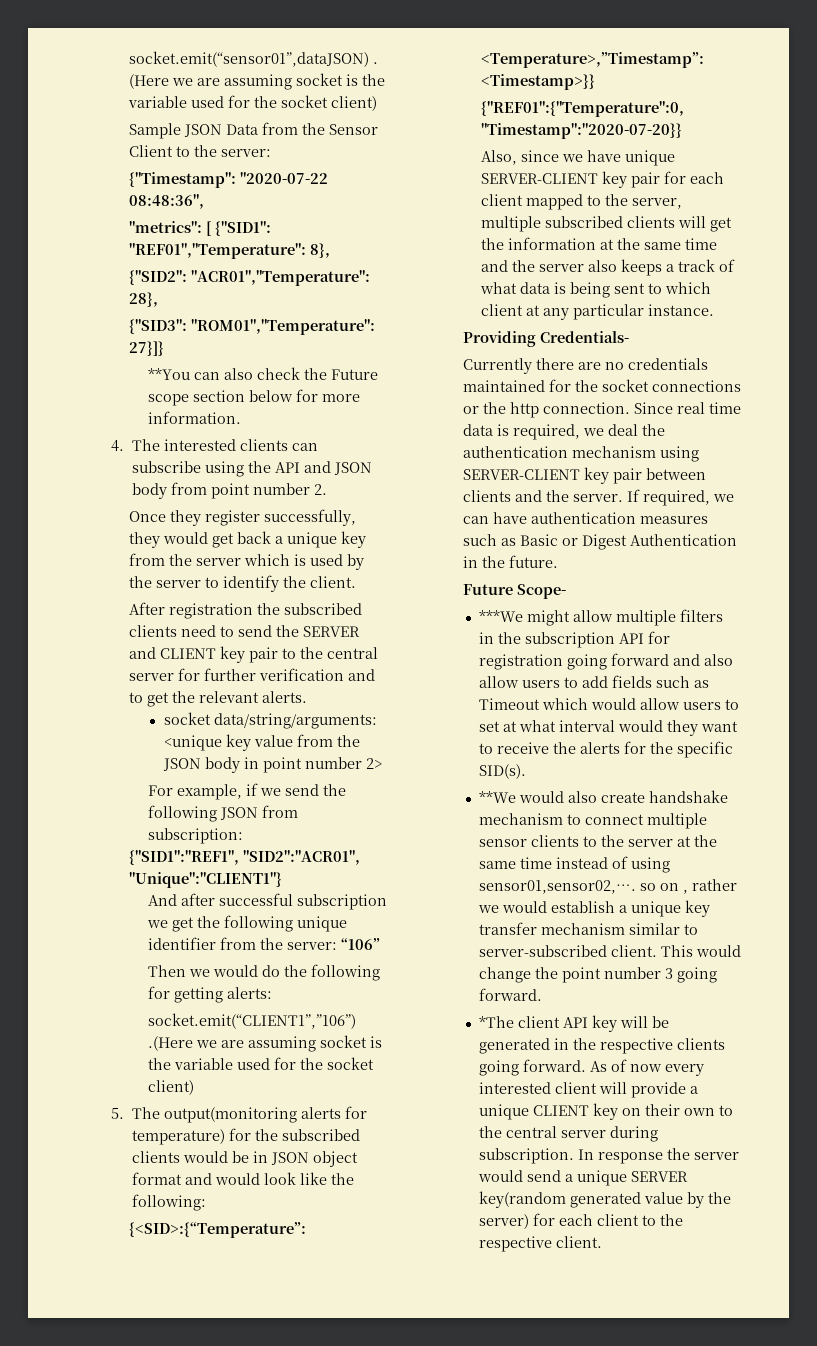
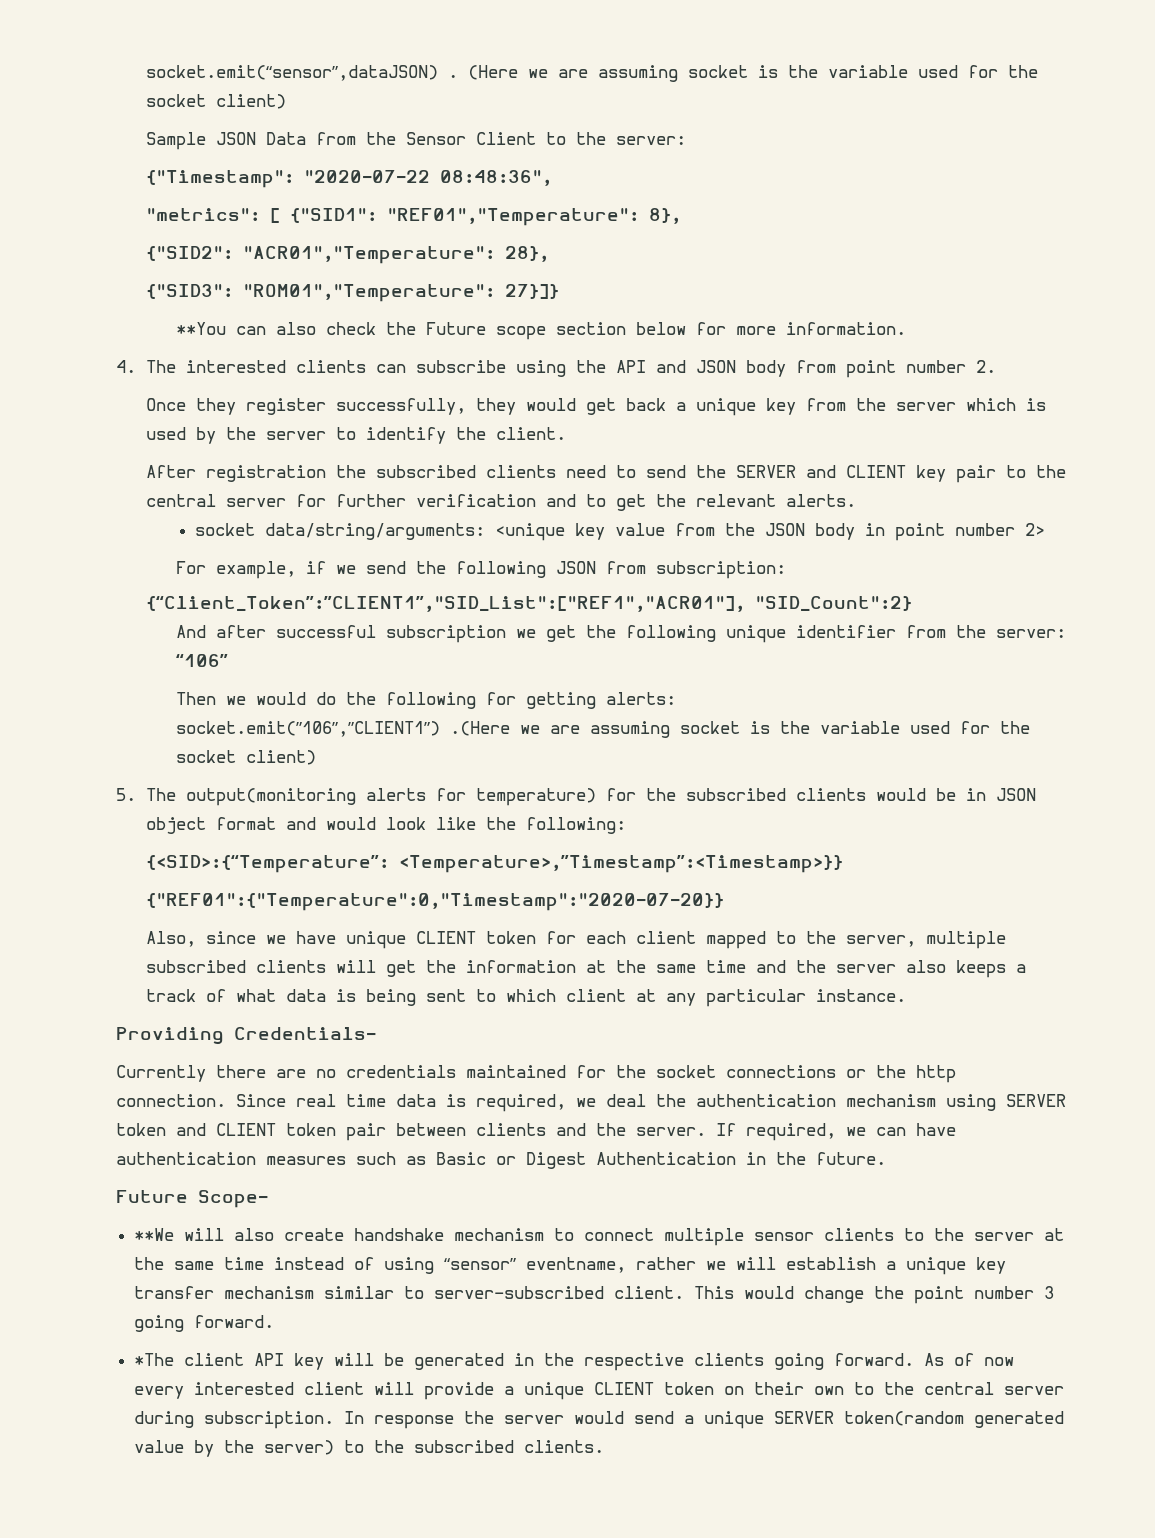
[129,51,370,67] socket.emit(“sensor01”,dataJSON) -> [146,65,439,81] socket.emit(“sensor”,dataJSON)
[129,850,361,865] [129,872,283,888] {"SID1":"REF1", "SID2":"ACR01", "Unique":"CLIENT1"} -> [146,596,913,612] {“Client_Token”:”CLIENT1”,"SID_List":["REF1","ACR01"], "SID_Count":2}
[147,1013,356,1029] socket.emit(“CLIENT1”,”106”) -> [176,721,441,737] socket.emit(”106”,”CLIENT1”)
[481,171,661,188] SERVER-CLIENT key pair -> [416,931,537,944] CLIENT token
[463,467,610,484] SERVER-CLIENT key -> [1005,1094,1066,1107] [115,1123,336,1136] SERVER token and CLIENT token
[479,609,724,626] [479,631,671,648] [479,653,734,670] [479,675,710,688] [479,698,740,710] [479,720,739,736] [479,741,734,758] [479,764,527,779] // ***We might allow multiple filters in the subscription API for registration going forward and also allow users to add fields such as Timeout which would allow users to set at what interval would they want to receive the alerts for the specific SID(s). -> (268, 1199) none
[519,791,565,803] would -> [184,1228,225,1241] will
[479,880,689,894] sensor01,sensor02,…. so on , -> [444,1257,627,1273] “sensor” eventname,
[502,901,548,913] would -> [736,1257,777,1270] will
[593,1103,619,1120] key -> [664,1382,715,1395] token
[479,1191,567,1208] key(random -> [844,1411,965,1426] token(random
[533,1213,684,1226] [479,1236,603,1252] for each client to the respective client. -> [344,1440,605,1453] to the subscribed clients.

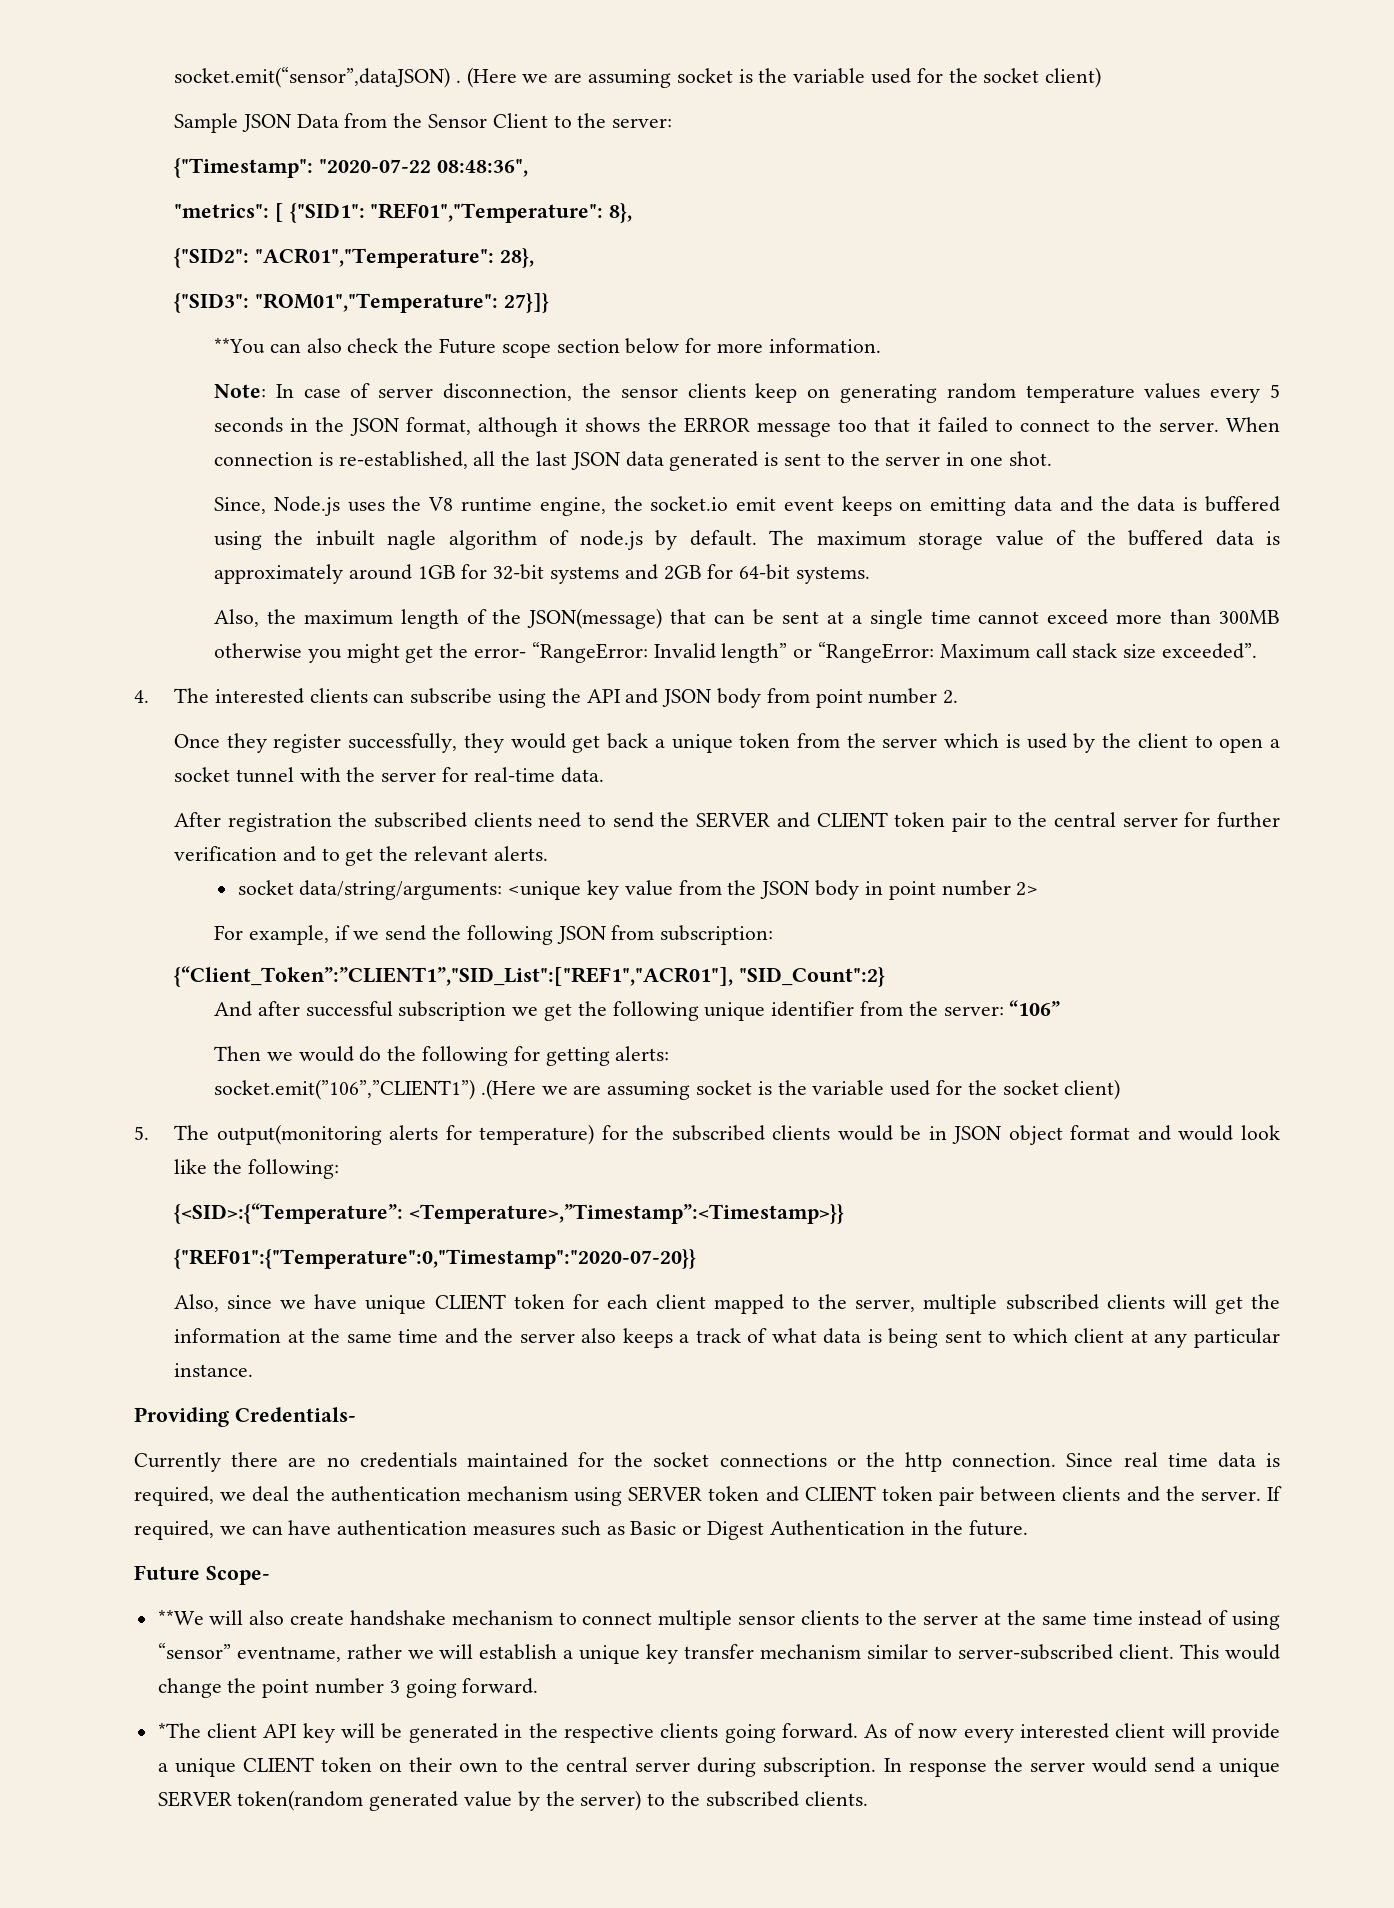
(907, 328) none -> [213,383,1280,403] [213,417,1280,437] [213,451,1052,471] [213,496,1281,516] [213,530,1281,550] [213,564,871,584] [213,608,1280,629] [213,642,1258,663] // Note: In case of server disconnection, the sensor clients keep on generating random temperature values every 5 seconds in the JSON format, although it shows the ERROR message too that it failed to connect to the server. When connection is re-established, all the last JSON data generated is sent to the server in one shot. // Since, Node.js uses the V8 runtime engine, the socket.io emit event keeps on emitting data and the data is buffered using the inbuilt nagle algorithm of node.js by default. The maximum storage value of the buffered data is approximately around 1GB for 32-bit systems and 2GB for 64-bit systems. // Also, the maximum length of the JSON(message) that can be sent at a single time cannot exceed more than 300MB otherwise you might get the error- “RangeError: Invalid length” or “RangeError: Maximum call stack size exceeded”.
[766,398,797,415] key -> [739,733,791,748] token
[266,427,567,444] server to identify the client. -> [1137,733,1281,753] [173,767,604,783] client to open a socket tunnel with the server for real-time data.
[916,465,947,482] key -> [894,812,946,827] token

